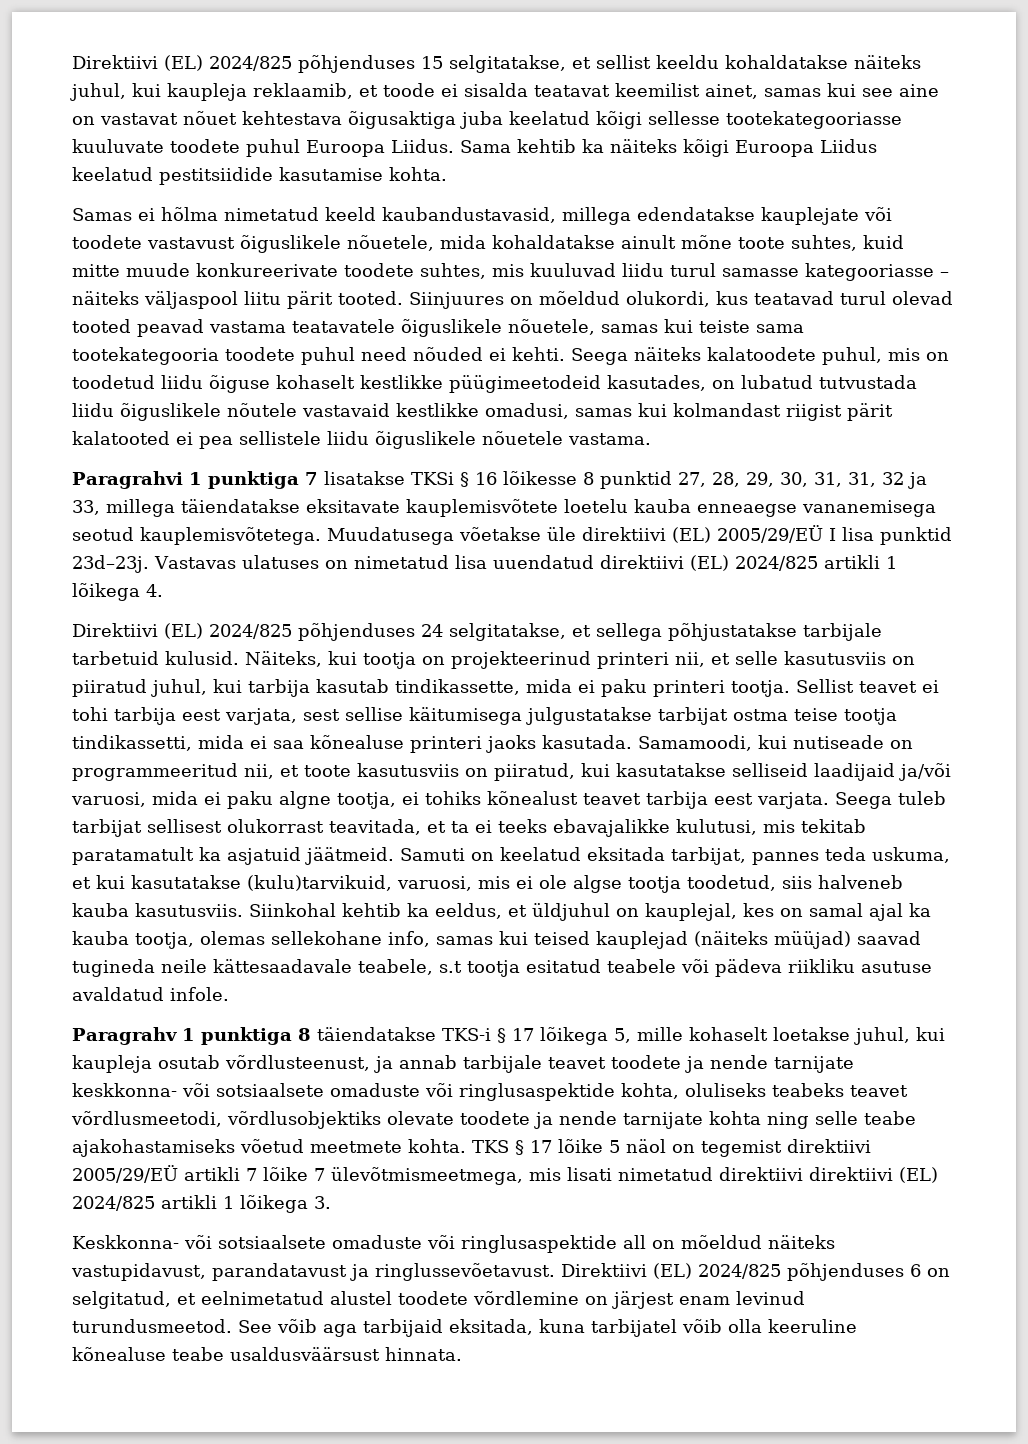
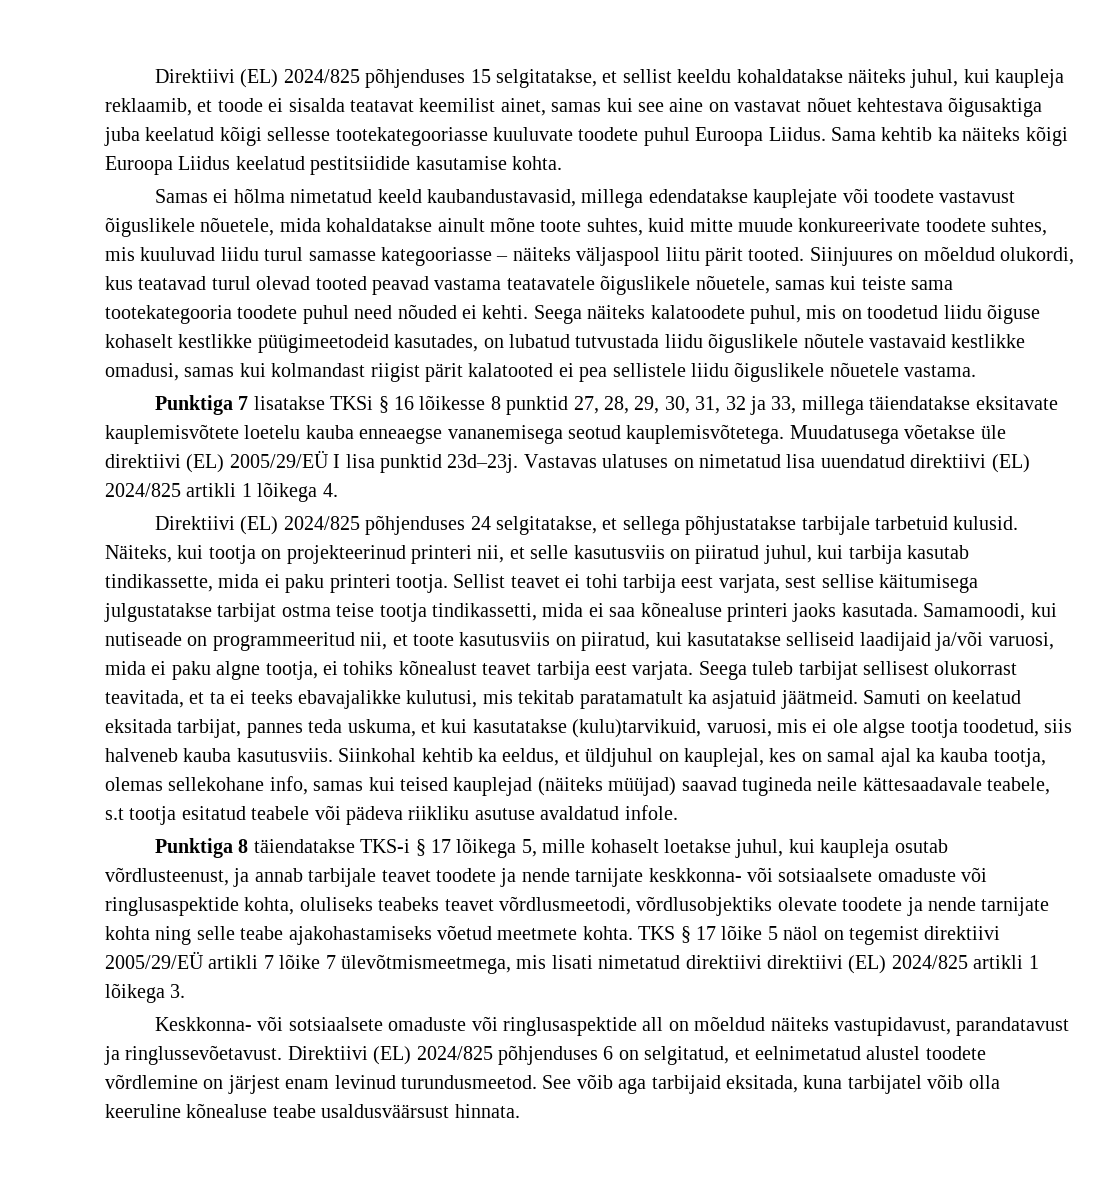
[72,471,299,489] Paragrahvi 1 punktiga -> [154,395,233,415] Punktiga
[848,472,876,487] 31, -> (721, 405) none
[72,1027,292,1045] Paragrahv 1 punktiga -> [154,838,233,858] Punktiga

